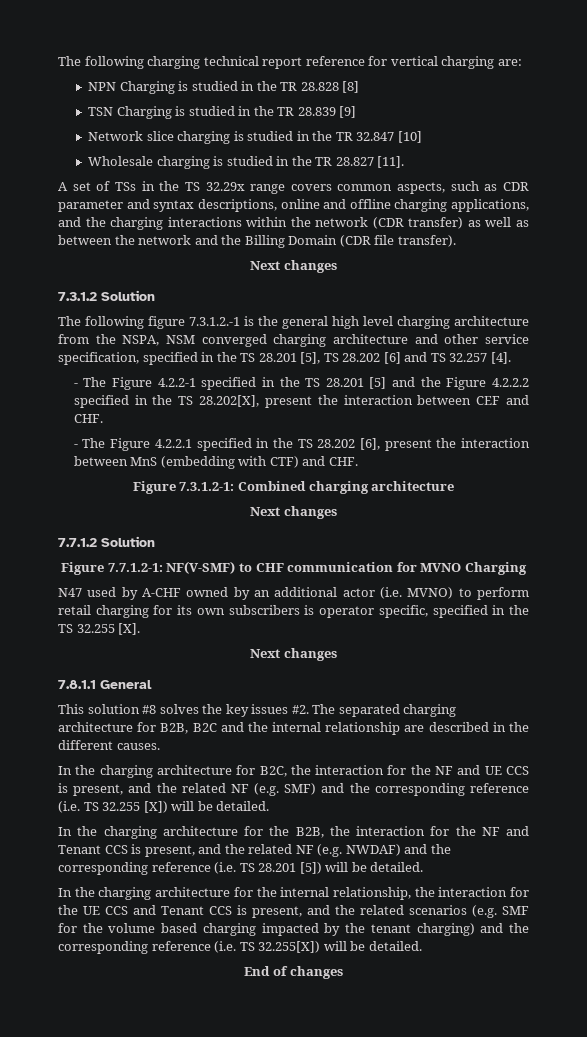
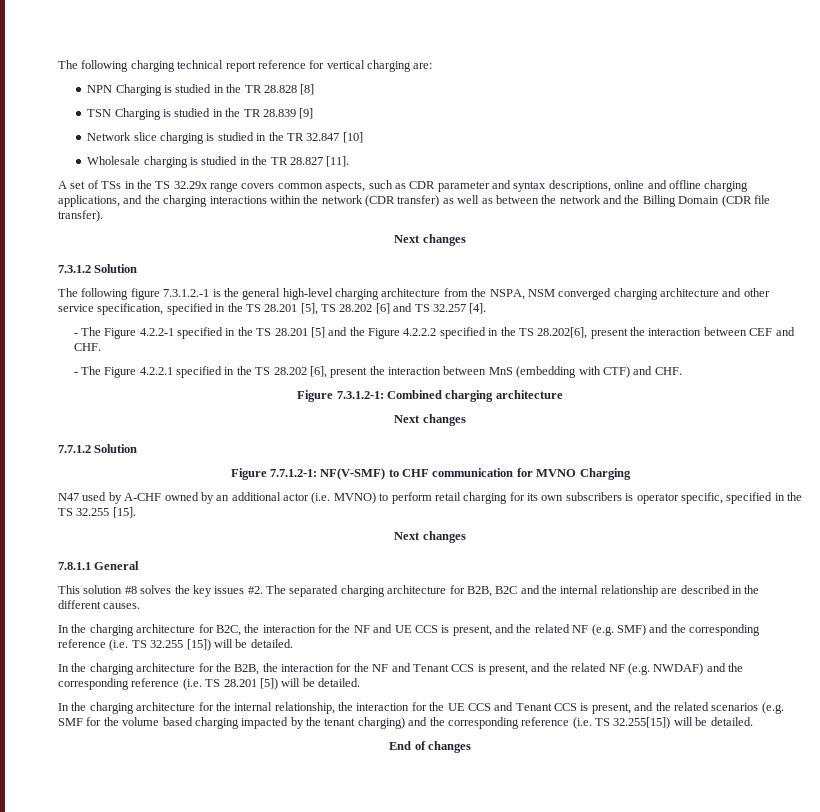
[332,316,393,329] high level -> [282,288,333,300] high-level
[199,395,260,407] 28.202[X], -> [537,327,588,339] 28.202[6],
[118,623,141,635] [X]. -> [112,507,136,518] [15].
[143,801,168,813] [X]) -> [186,639,211,651] [15])
[258,941,321,953] 32.255[X]) -> [613,717,671,729] 32.255[15])

